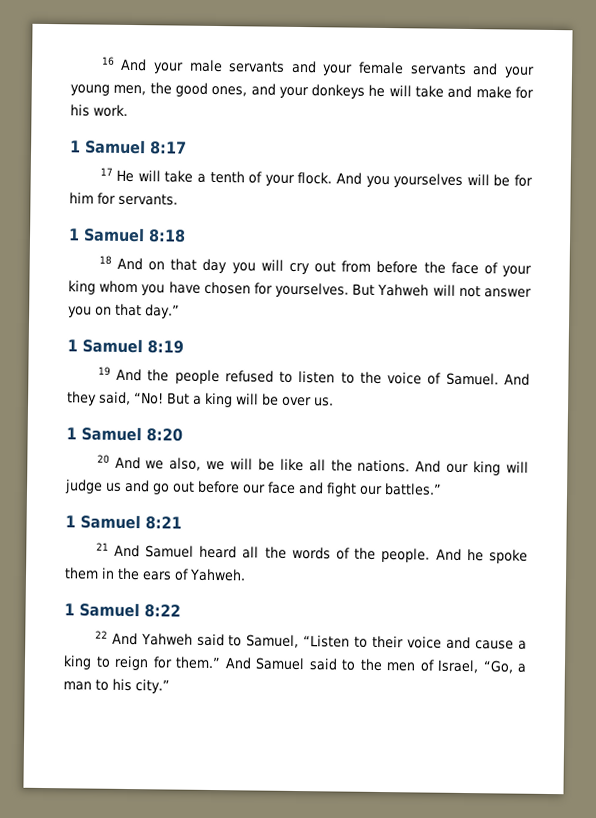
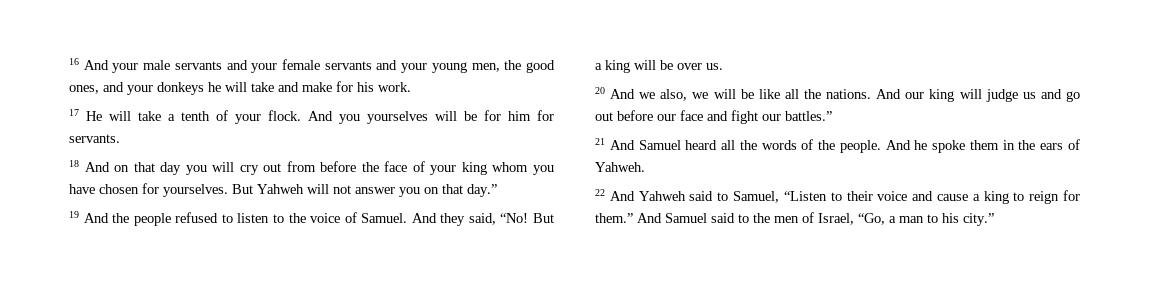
[70,139,187,155] // 1 Samuel 8:17 -> (411, 87) none
[68,227,186,243] // 1 Samuel 8:18 -> (120, 138) none
[67,338,184,354] // 1 Samuel 8:19 -> (497, 190) none
[66,426,183,442] // 1 Samuel 8:20 -> (723, 66) none
[65,514,182,530] // 1 Samuel 8:21 -> (832, 116) none
[64,602,181,618] // 1 Samuel 8:22 -> (645, 167) none

